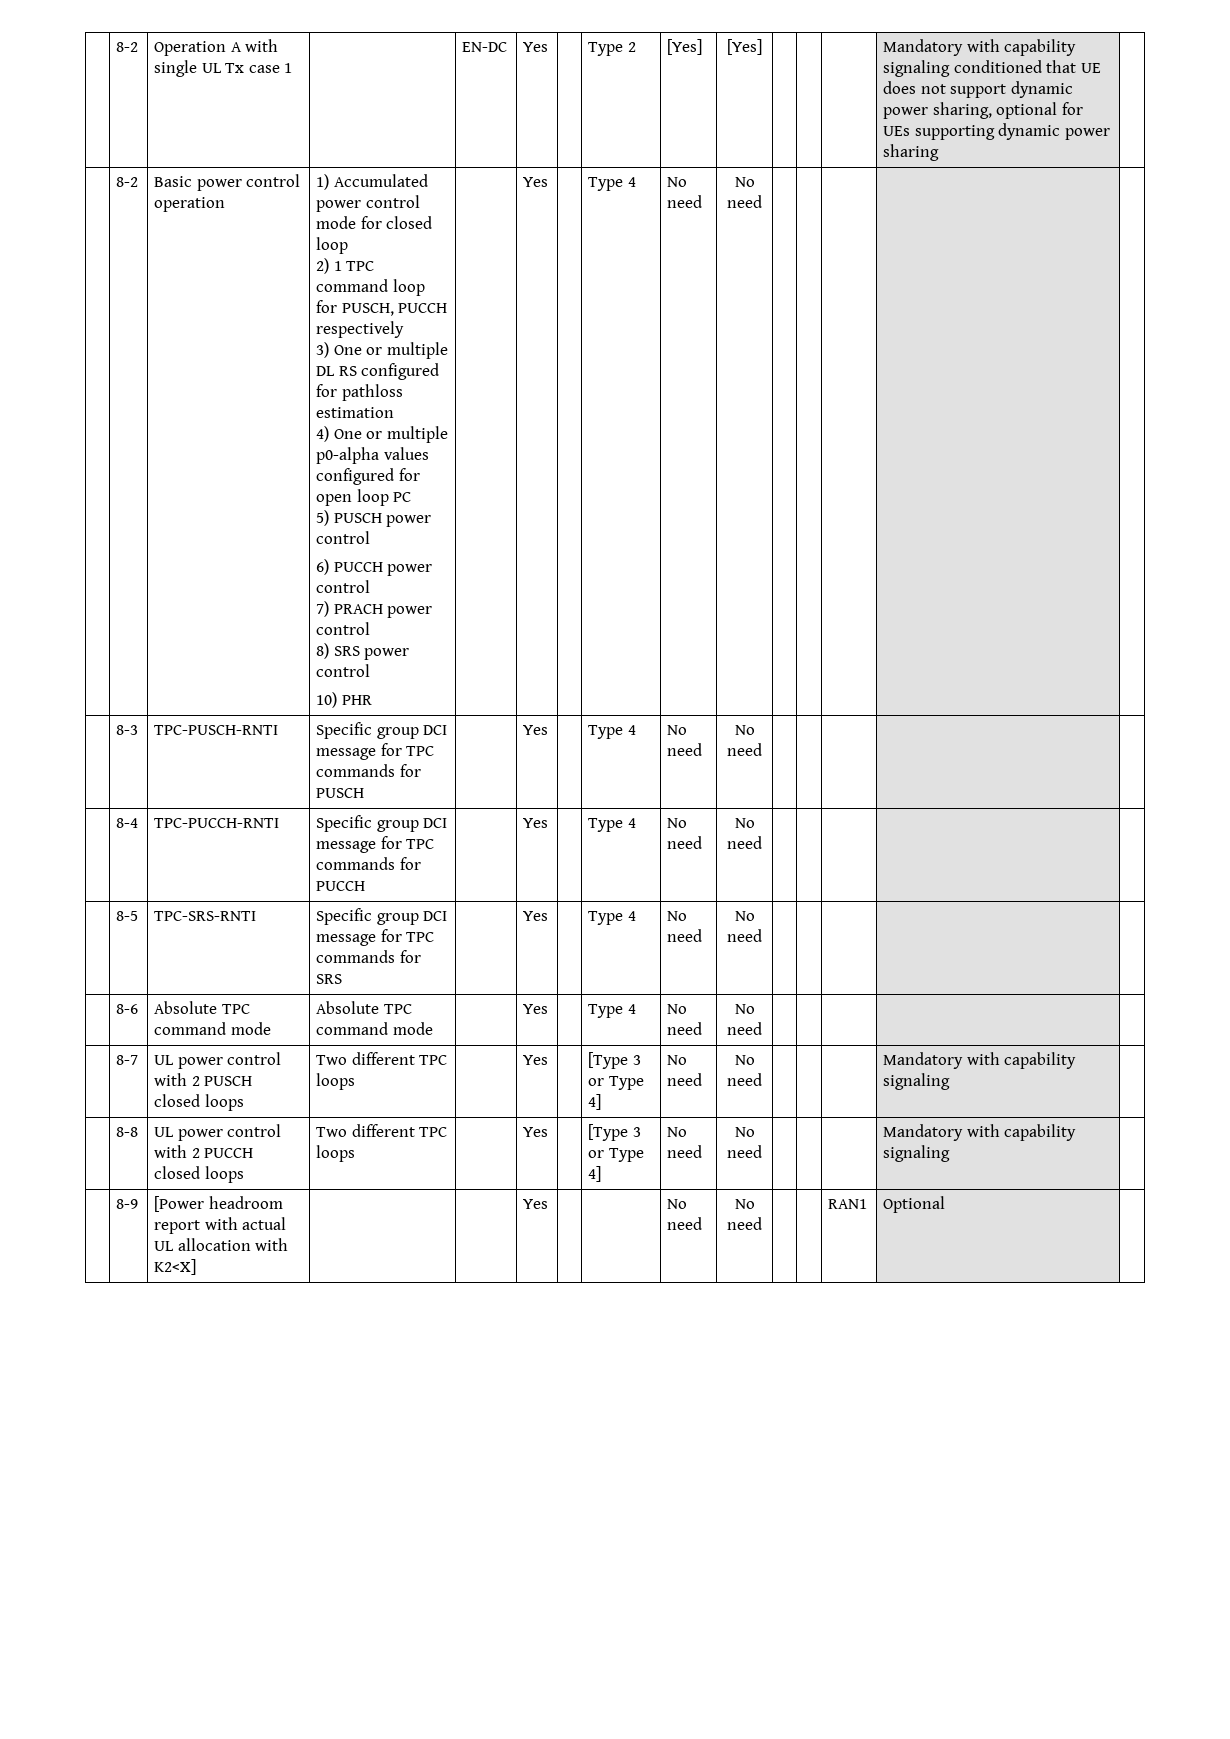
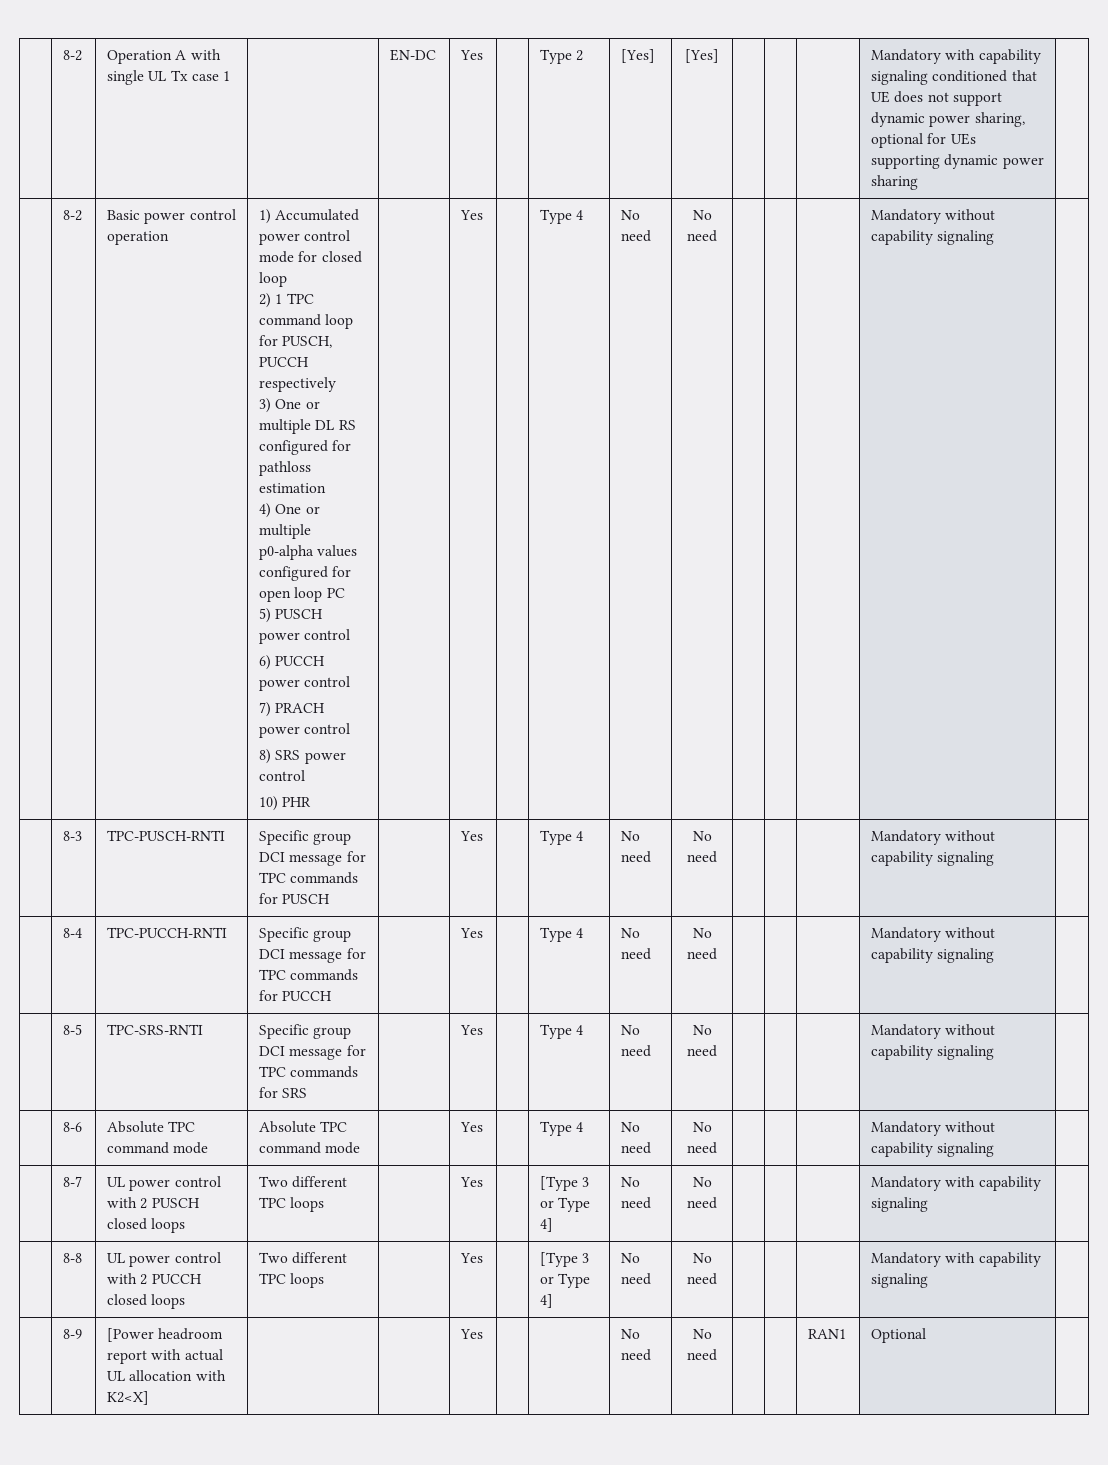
(762, 201) none -> [871,209,996,224] [871,230,995,245] Mandatory without capability signaling
(762, 749) none -> [871,830,996,845] [871,851,995,866] Mandatory without capability signaling
(762, 842) none -> [871,927,996,942] [871,948,995,963] Mandatory without capability signaling
(762, 935) none -> [871,1024,996,1039] [871,1045,995,1060] Mandatory without capability signaling
(762, 1028) none -> [871,1121,996,1136] [871,1142,995,1157] Mandatory without capability signaling

